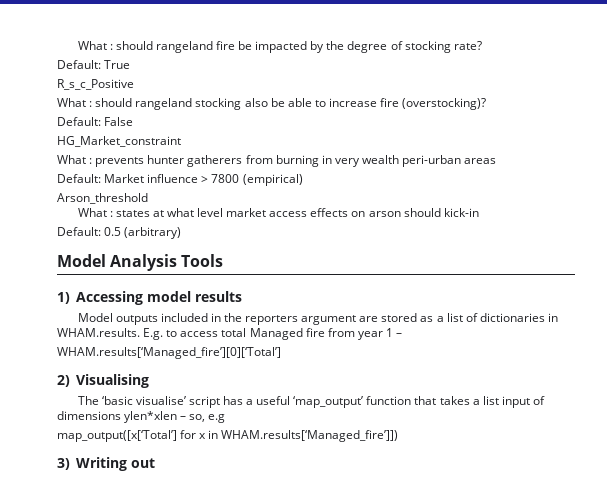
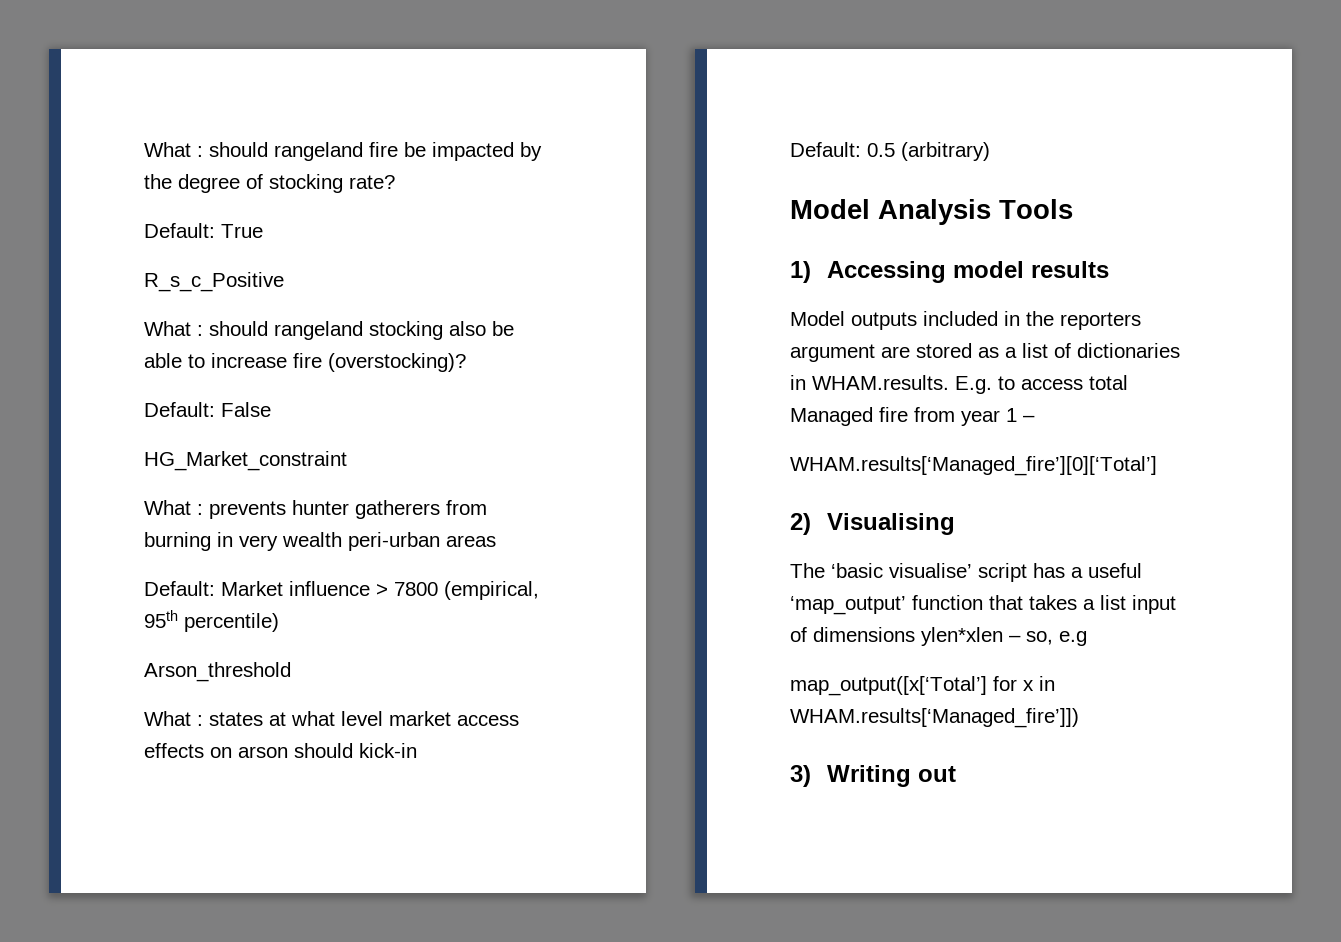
[242,174,303,186] (empirical) -> [444,581,539,600] [144,610,279,632] (empirical, 95th percentile)

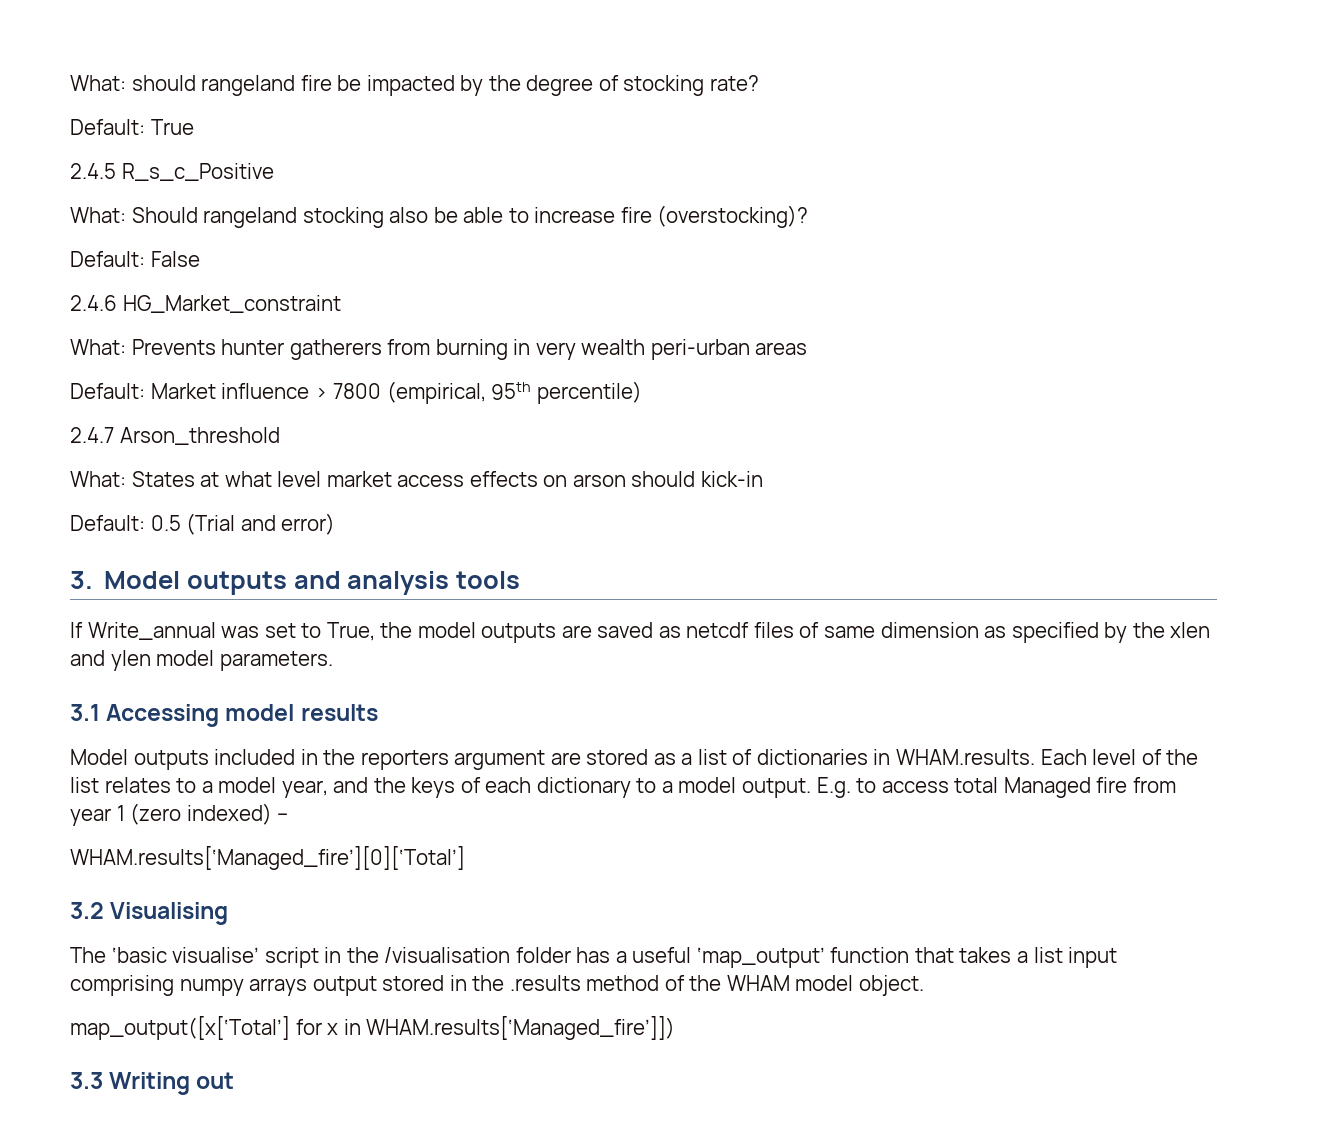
[144,142,203,157] What : -> [70,75,126,91] What:
(263, 231) none -> [70,163,116,179] 2.4.5
[144,321,268,336] What : should -> [70,207,198,223] What: Should
(271, 409) none -> [70,295,117,311] 2.4.6
[144,500,286,519] What : prevents -> [70,339,216,355] What: Prevents
(279, 622) none -> [70,427,114,443] 2.4.7
[144,711,263,726] What : states -> [70,471,195,487] What: States
[901,142,990,161] [790,199,1073,225] [790,261,811,283] (arbitrary) // Model Analysis Tools // 1) -> [186,513,336,535] [70,571,521,595] [70,622,1211,643] [70,650,333,671] [70,704,100,721] (Trial and error) // 3. Model outputs and analysis tools // If Write_annual was set to True, the model outputs are saved as netcdf files of same dimension as specified by the xlen and ylen model parameters. // 3.1
(949, 382) none -> [1040,749,1199,765] [70,777,812,798] Each level of the list relates to a model year, and the keys of each dictionary to a model output.
(1017, 415) none -> [130,803,272,825] (zero indexed)
[790,513,811,535] 2) -> [70,902,104,919] 3.2
(1027, 572) none -> [324,947,571,963] in the /visualisation folder
[790,627,1087,646] of dimensions ylen*xlen – so, e.g -> [70,975,924,996] comprising numpy arrays output stored in the .results method of the WHAM model object.
[790,765,811,787] 3) -> [70,1072,103,1089] 3.3

